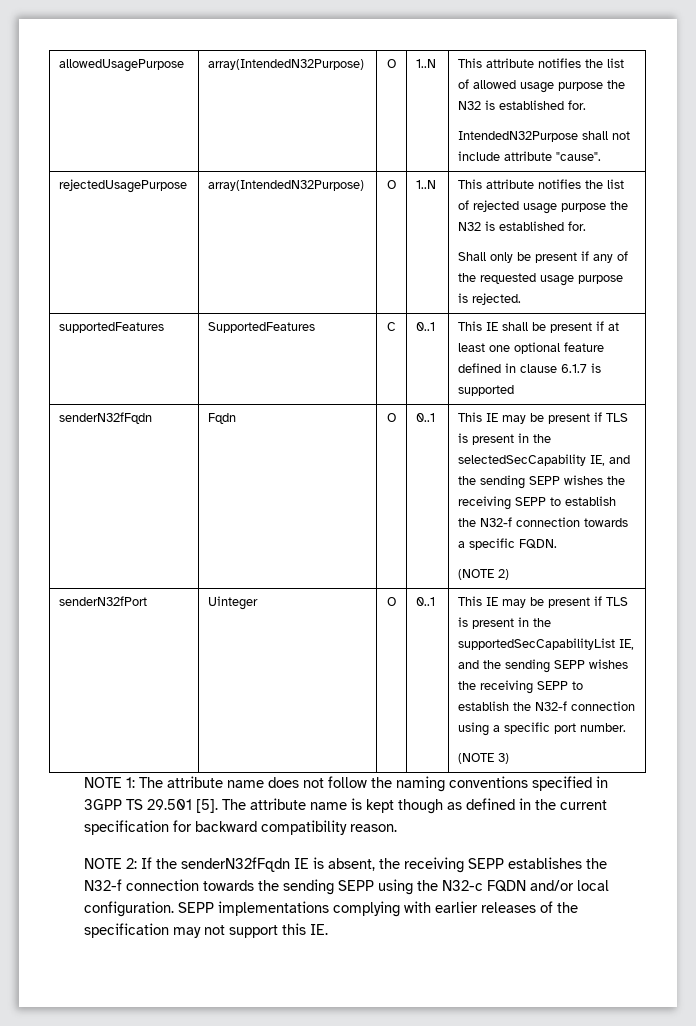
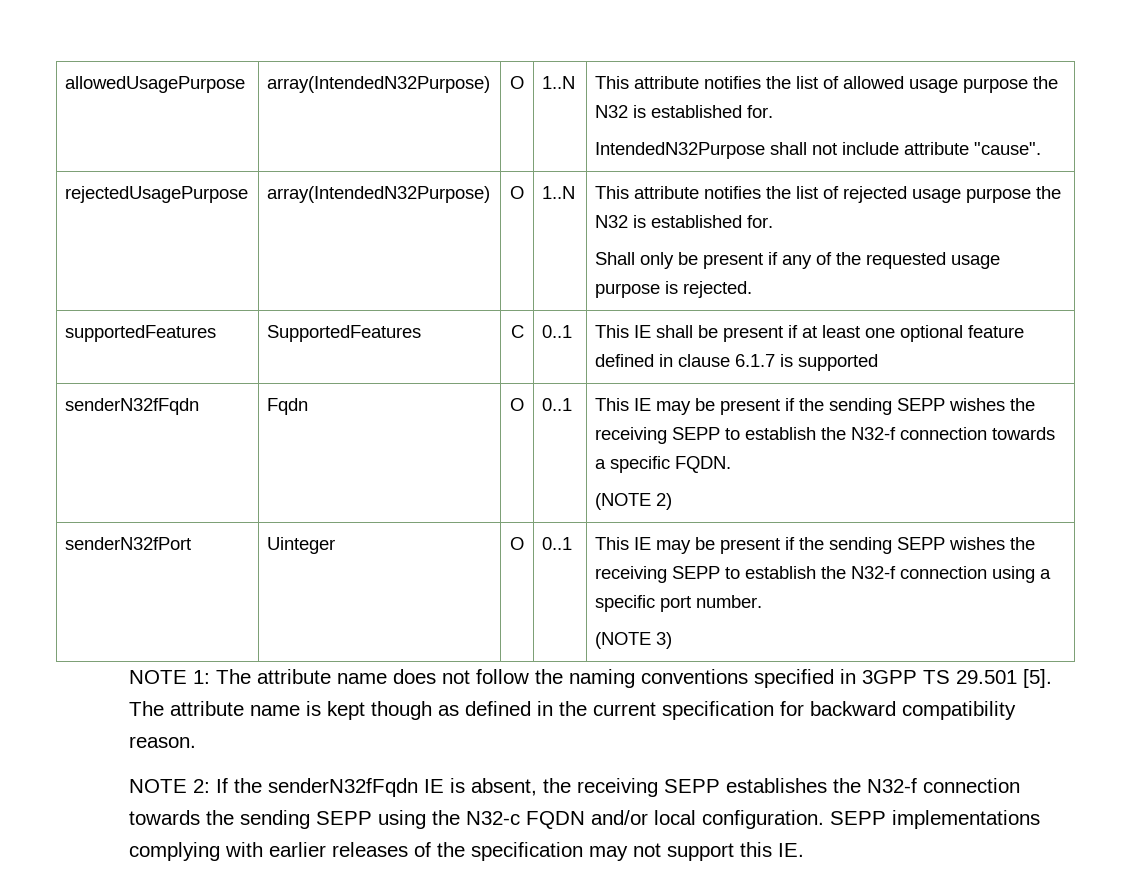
[606,413,629,422] [458,433,552,445] [458,454,631,466] TLS is present in the selectedSecCapability IE, and -> (796, 404) none
[606,597,629,606] [458,617,552,629] [458,638,635,650] [458,660,480,669] TLS is present in the supportedSecCapabilityList IE, and -> (796, 543) none

